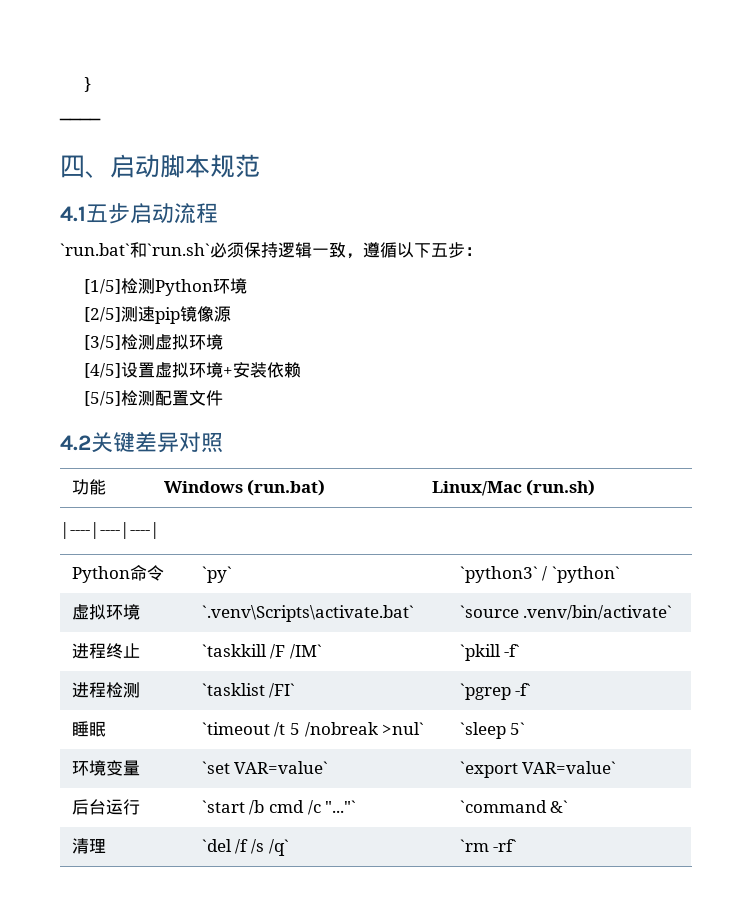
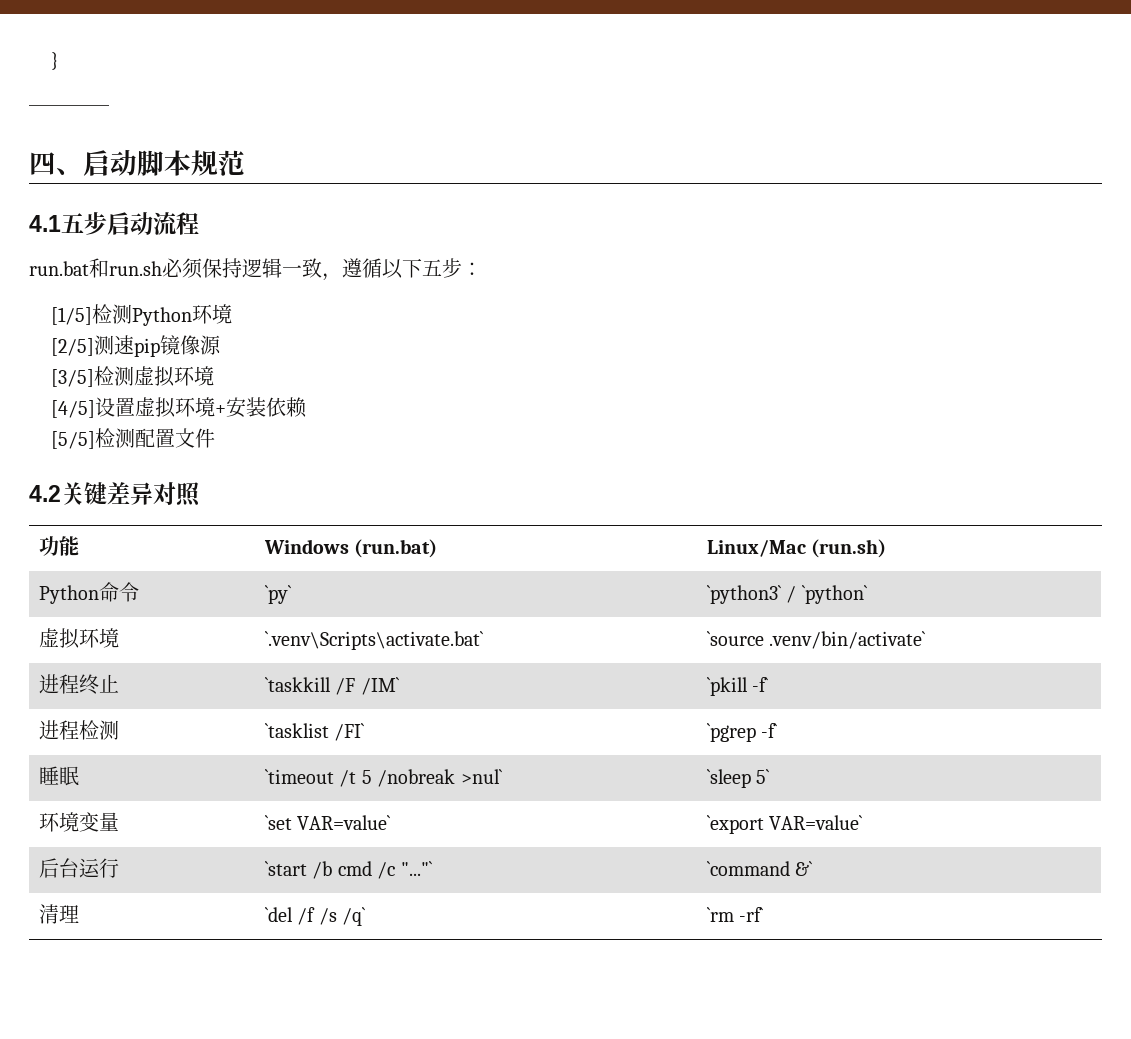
[60,242,210,258] `run.bat`和`run.sh` -> [29,258,162,278] run.bat和run.sh
[60,522,160,539] // |----|----|----| -> (887, 548) none

